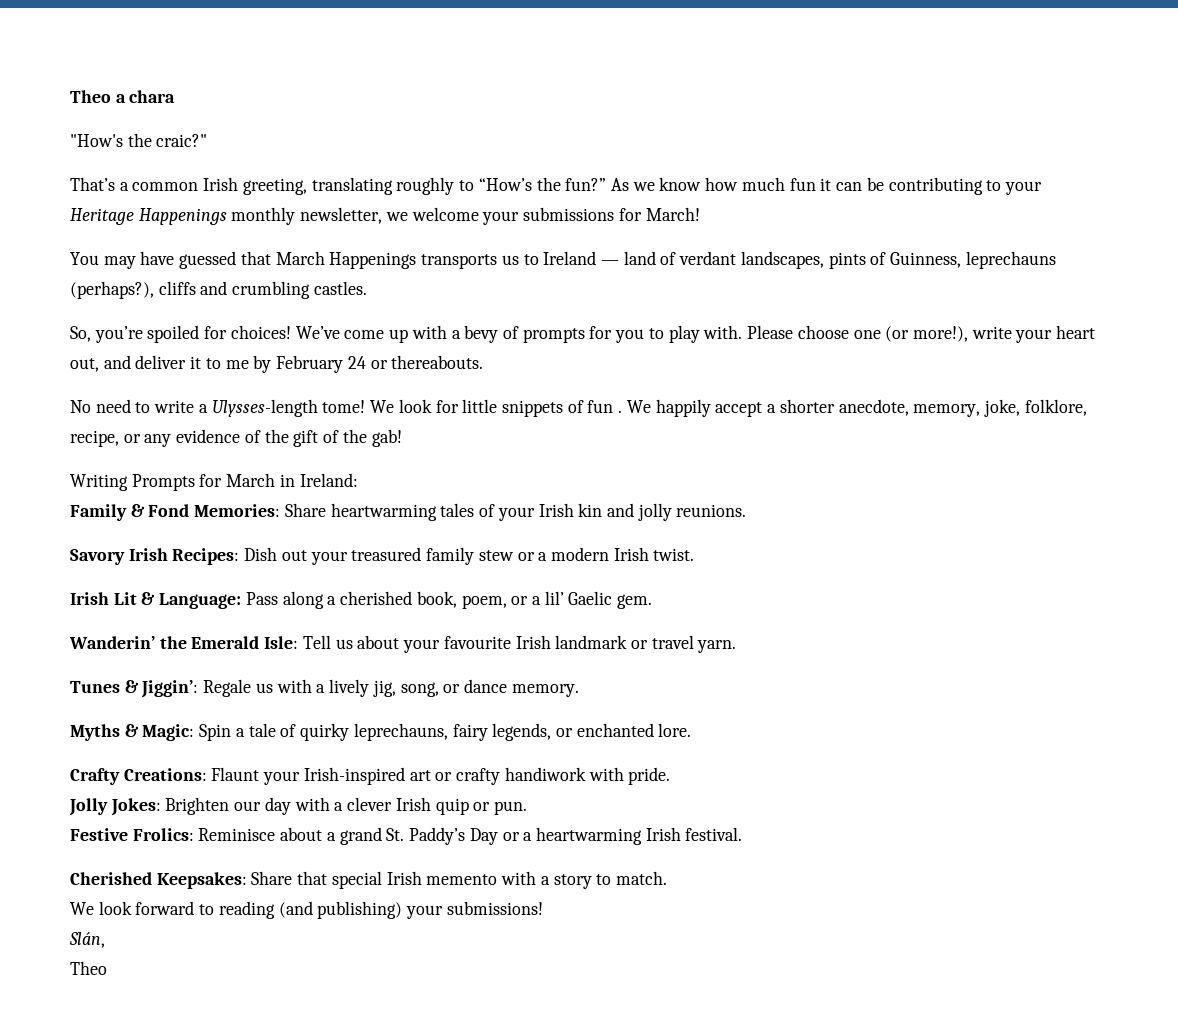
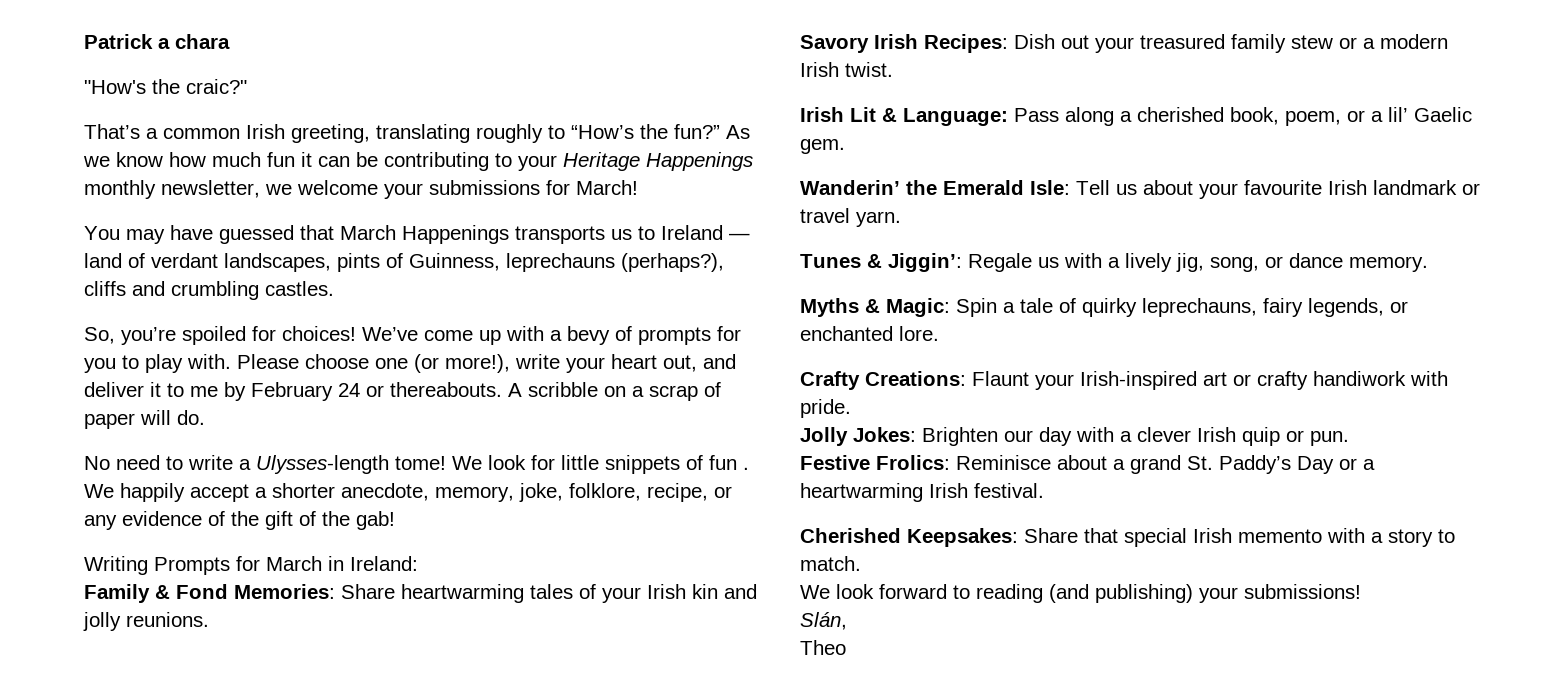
[70,90,111,103] Theo -> [84,34,153,49] Patrick
(484, 362) none -> [508,382,721,401] [84,410,205,429] A scribble on a scrap of paper will do.

